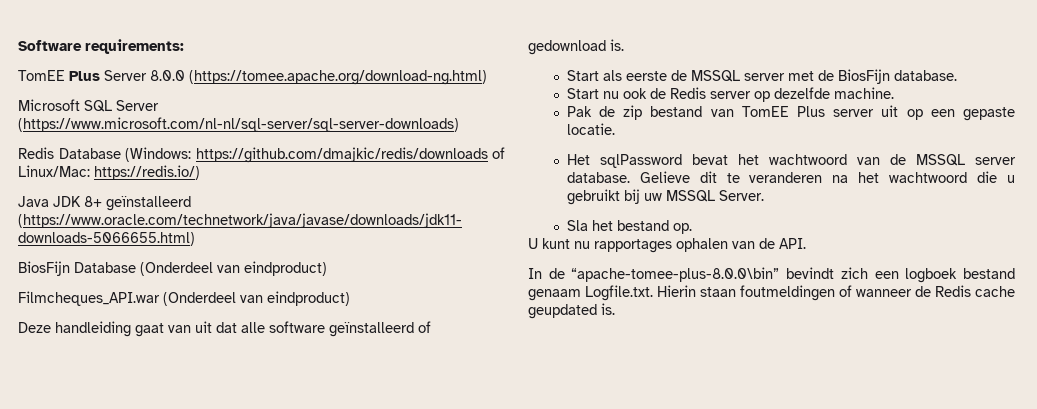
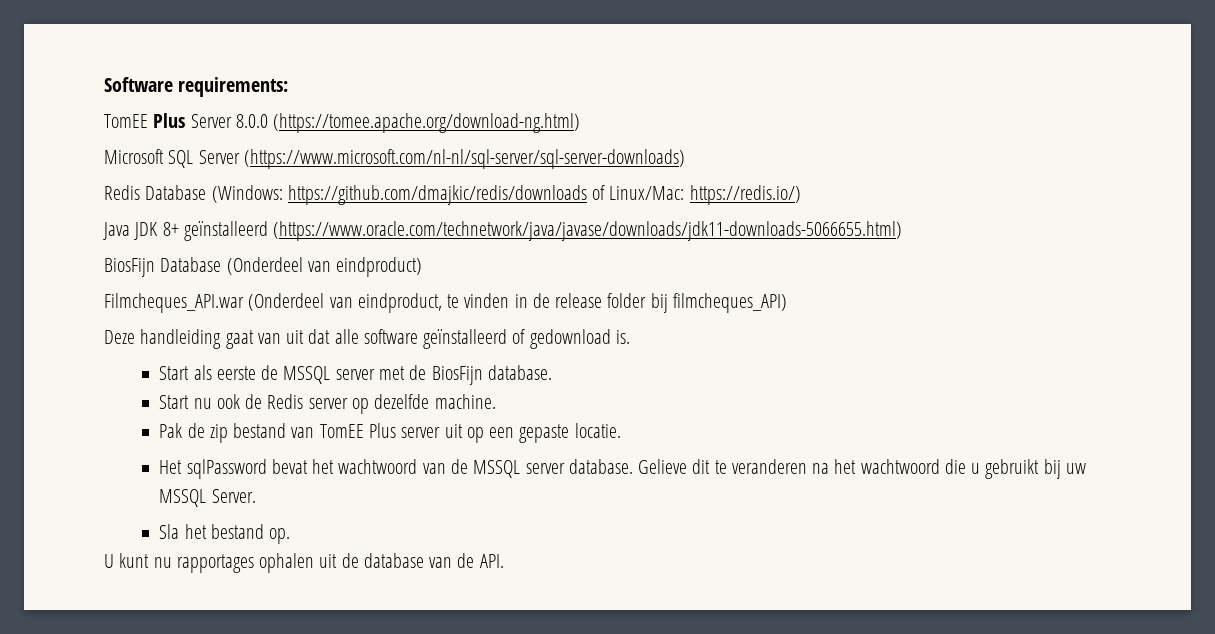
[267,291,350,306] eindproduct) -> [357,293,787,313] eindproduct, te vinden in de release folder bij filmcheques_API)
(728, 245) none -> [319,553,424,568] uit de database
[528,267,1015,283] [528,285,1015,301] [528,303,615,319] // In de “apache-tomee-plus-8.0.0\bin” bevindt zich een logboek bestand genaam Logfile.txt. Hierin staan foutmeldingen of wanneer de Redis cache geupdated is. -> (504, 561) none

